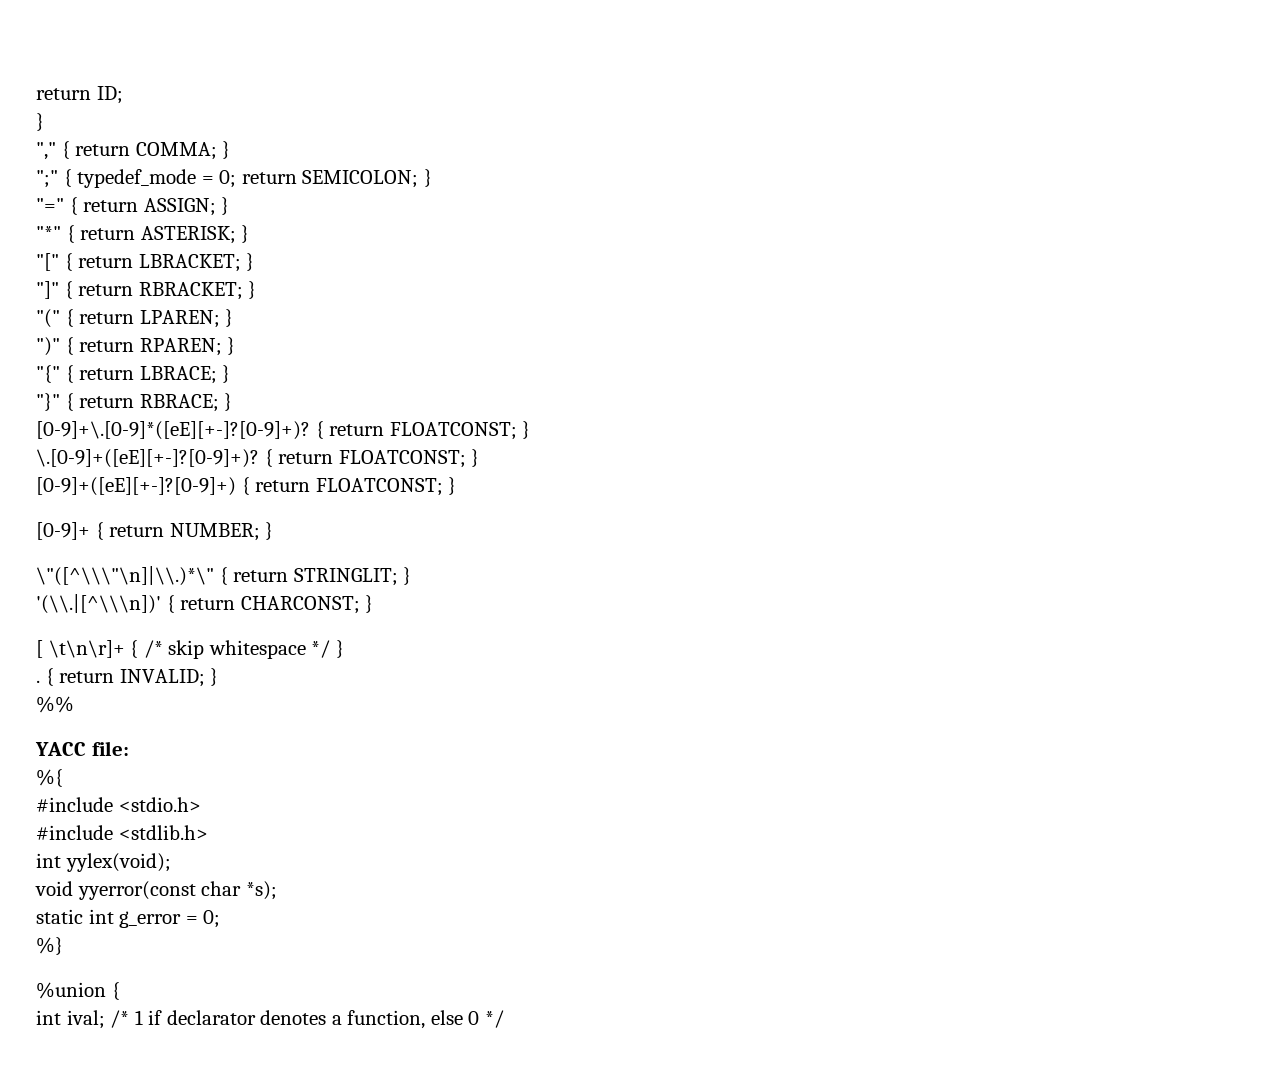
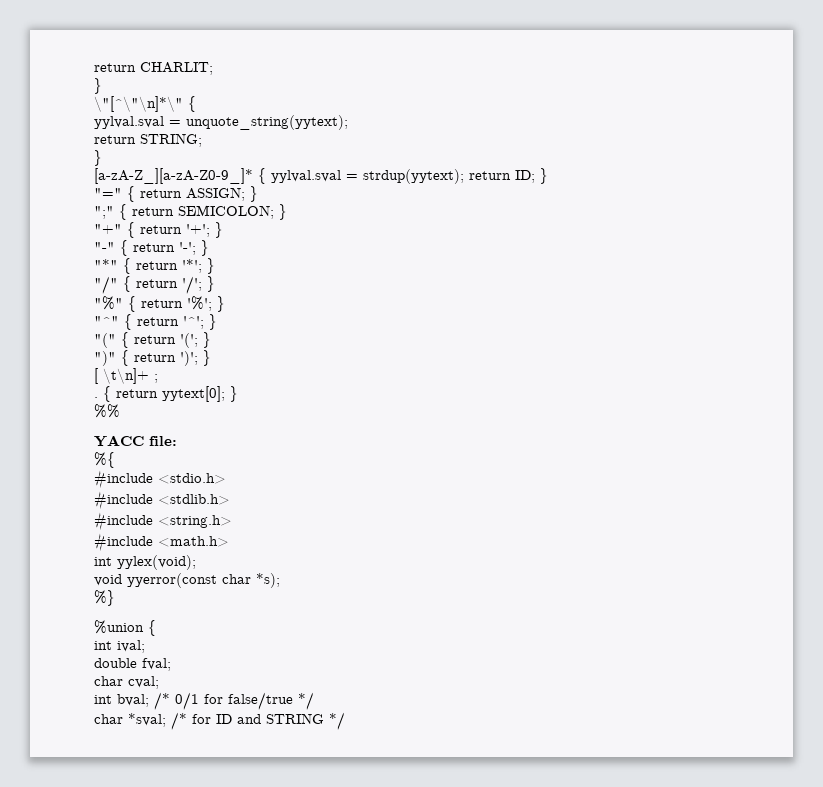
[36,86,123,104] [36,113,44,131] [36,141,231,160] [36,169,419,188] return ID; // } // "," { return COMMA; } // ";" { typedef_mode = 0; return SEMICOLON; -> [94,62,213,75] [94,78,102,94] [94,96,196,112] [94,115,348,130] [94,133,202,147] [94,150,102,166] [94,168,535,184] return CHARLIT; // } // \"[^\"\n]*\" { // yylval.sval = unquote_string(yytext); // return STRING; // } // [a-zA-Z_][a-zA-Z0-9_]* { yylval.sval = strdup(yytext); return ID;
(230, 206) none -> [94,204,287,220] [94,222,223,238] [94,240,209,256] // ";" { return SEMICOLON; } // "+" { return '+'; } // "-" { return '-'; }
[140,225,250,244] [36,253,255,272] [36,281,243,300] ASTERISK; } // "[" { return LBRACKET; } // "]" { return RBRACKET; -> [182,258,215,274] [94,276,215,294] [94,296,225,312] [94,314,204,330] '*'; } // "/" { return '/'; } // "%" { return '%'; } // "^" { return '^';
[139,310,220,328] LPAREN; -> [180,333,198,348] '(';
[139,337,236,356] [36,365,231,384] [36,393,233,412] [36,421,531,440] [36,449,480,468] [36,477,457,496] [36,522,274,541] [36,566,412,586] [36,594,374,614] [36,640,344,659] RPAREN; } // "{" { return LBRACE; } // "}" { return RBRACE; } // [0-9]+\.[0-9]*([eE][+-]?[0-9]+)? { return FLOATCONST; } // \.[0-9]+([eE][+-]?[0-9]+)? { return FLOATCONST; } // [0-9]+([eE][+-]?[0-9]+) { return FLOATCONST; } // [0-9]+ { return NUMBER; } // \"([^\\\"\n]|\\.)*\" { return STRINGLIT; } // '(\\.|[^\\\n])' { return CHARCONST; } // [ \t\n\r]+ { /* skip whitespace */ } -> [180,350,211,366] [94,368,158,384] ')'; } // [ \t\n]+ ;
[119,669,205,687] INVALID; -> [162,386,225,402] yytext[0];
(208, 832) none -> [94,512,232,531] [94,533,229,552] // #include <string.h> // #include <math.h>
[36,909,221,928] // static int g_error = 0; -> (280, 580) none
[110,1010,480,1029] /* 1 if declarator denotes a function, else 0 -> [94,658,171,671] [94,676,159,689] [94,692,314,710] [94,712,324,730] // double fval; // char cval; // int bval; /* 0/1 for false/true */ // char *sval; /* for ID and STRING

